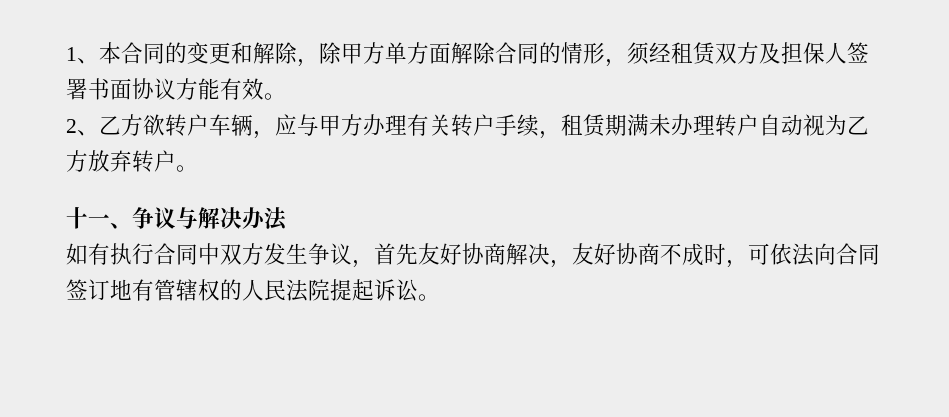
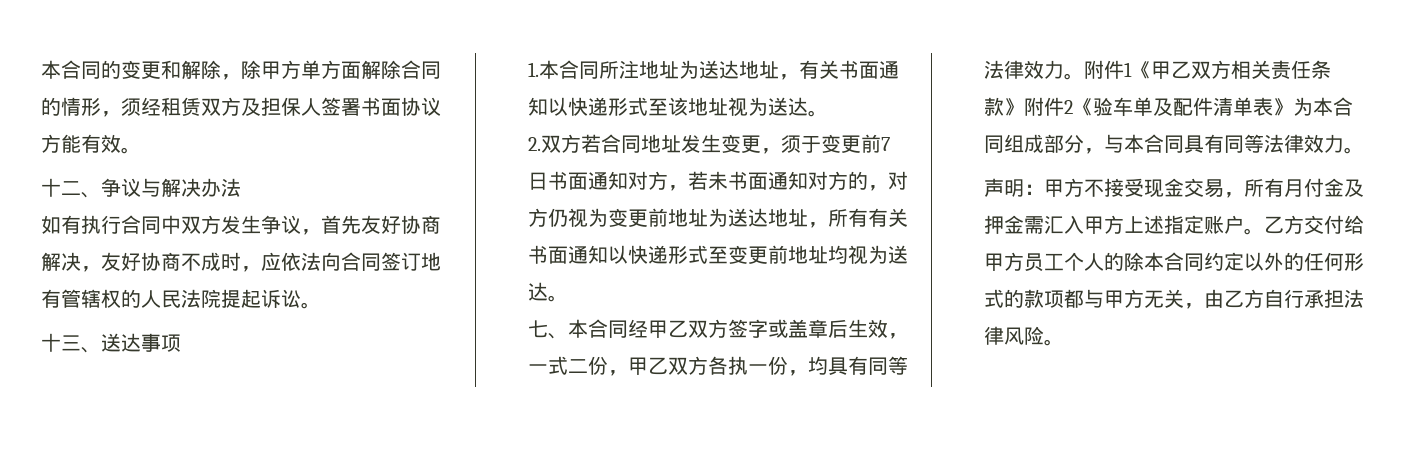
[66,47,99,64] 1、 -> (41, 69) none
[66,114,869,139] [66,150,198,173] [66,207,110,229] // 2、乙方欲转户车辆，应与甲方办理有关转户手续，租赁期满未办理转户自动视为乙方放弃转户。 // 十一 -> [41,178,81,197] // 十二
[748,243,770,265] 可 -> [261,252,281,271] 应
(440, 297) none -> [41,333,181,353] [527,60,899,80] [527,97,828,117] [527,134,890,154] [527,171,908,191] [527,208,908,228] [527,245,908,265] [527,282,568,302] [527,319,908,339] [527,356,908,376] [983,60,1331,80] [983,97,1353,117] [983,134,1364,154] [983,178,1364,198] [983,215,1364,235] [983,252,1364,272] [983,289,1364,309] [983,326,1064,346] // 十三、送达事项 // 1.本合同所注地址为送达地址，有关书面通知以快递形式至该地址视为送达。 // 2.双方若合同地址发生变更，须于变更前7日书面通知对方，若未书面通知对方的，对方仍视为变更前地址为送达地址，所有有关书面通知以快递形式至变更前地址均视为送达。 // 七、本合同经甲乙双方签字或盖章后生效，一式二份，甲乙双方各执一份，均具有同等法律效力。附件1《甲乙双方相关责任条款》附件2《验车单及配件清单表》为本合同组成部分，与本合同具有同等法律效力。 // 声明：甲方不接受现金交易，所有月付金及押金需汇入甲方上述指定账户。乙方交付给甲方员工个人的除本合同约定以外的任何形式的款项都与甲方无关，由乙方自行承担法律风险。

